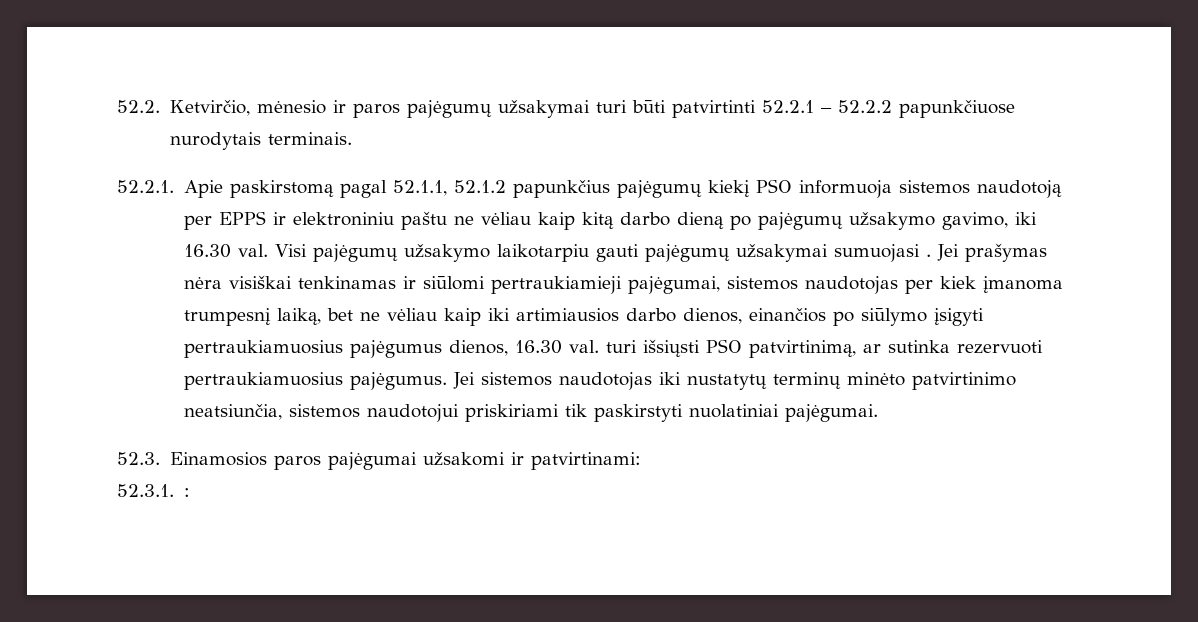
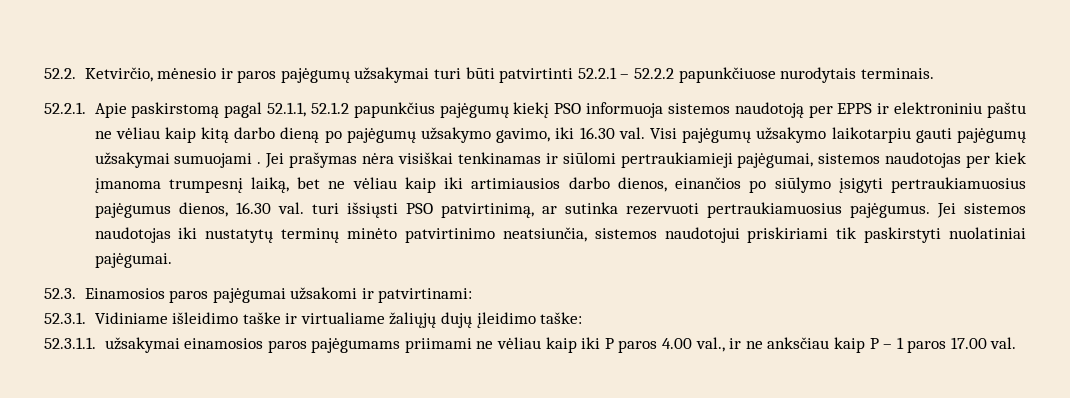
[834,244,921,262] sumuojasi -> [174,153,253,168] sumuojami
[183,488,190,497] : -> [94,312,583,328] [44,337,1017,353] Vidiniame išleidimo taške ir virtualiame žaliųjų dujų įleidimo taške: // 52.3.1.1. užsakymai einamosios paros pajėgumams priimami ne vėliau kaip iki P paros 4.00 val., ir ne anksčiau kaip P – 1 paros 17.00 val.

